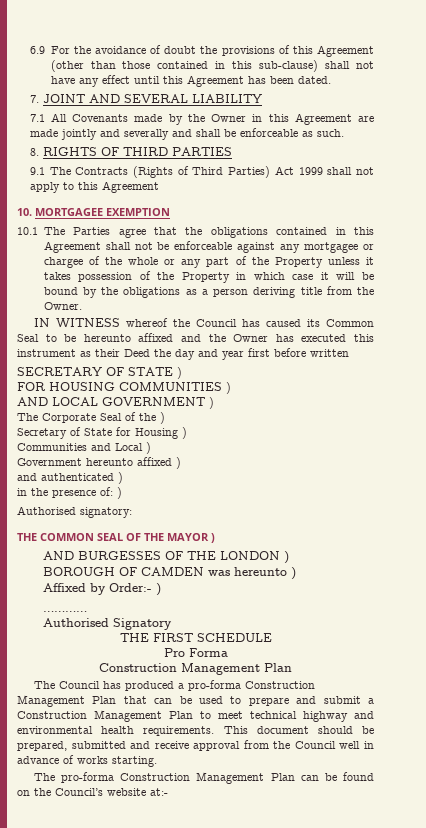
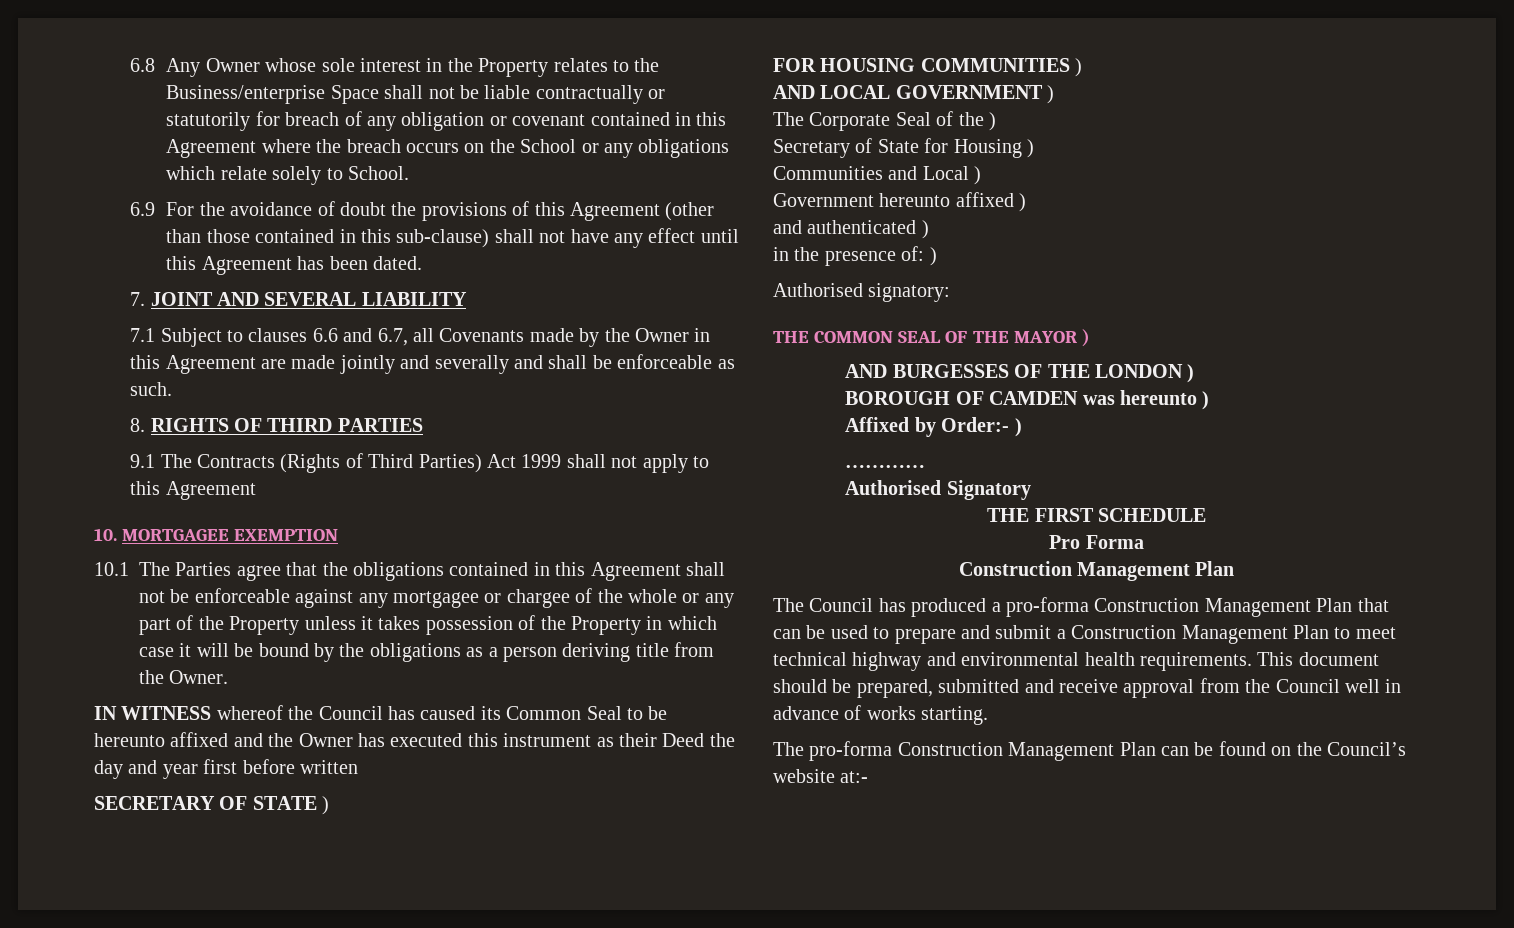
(29, 50) none -> [130,58,660,77] [166,85,666,104] [166,111,727,131] [166,139,730,158] [166,166,409,185] 6.8 Any Owner whose sole interest in the Property relates to the Business/enterprise Space shall not be liable contractually or statutorily for breach of any obligation or covenant contained in this Agreement where the breach occurs on the School or any obligations which relate solely to School. //
[51,113,68,122] All -> [160,328,434,347] Subject to clauses 6.6 and 6.7, all

